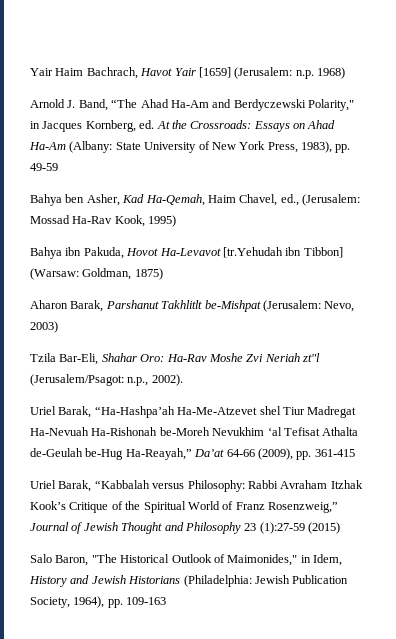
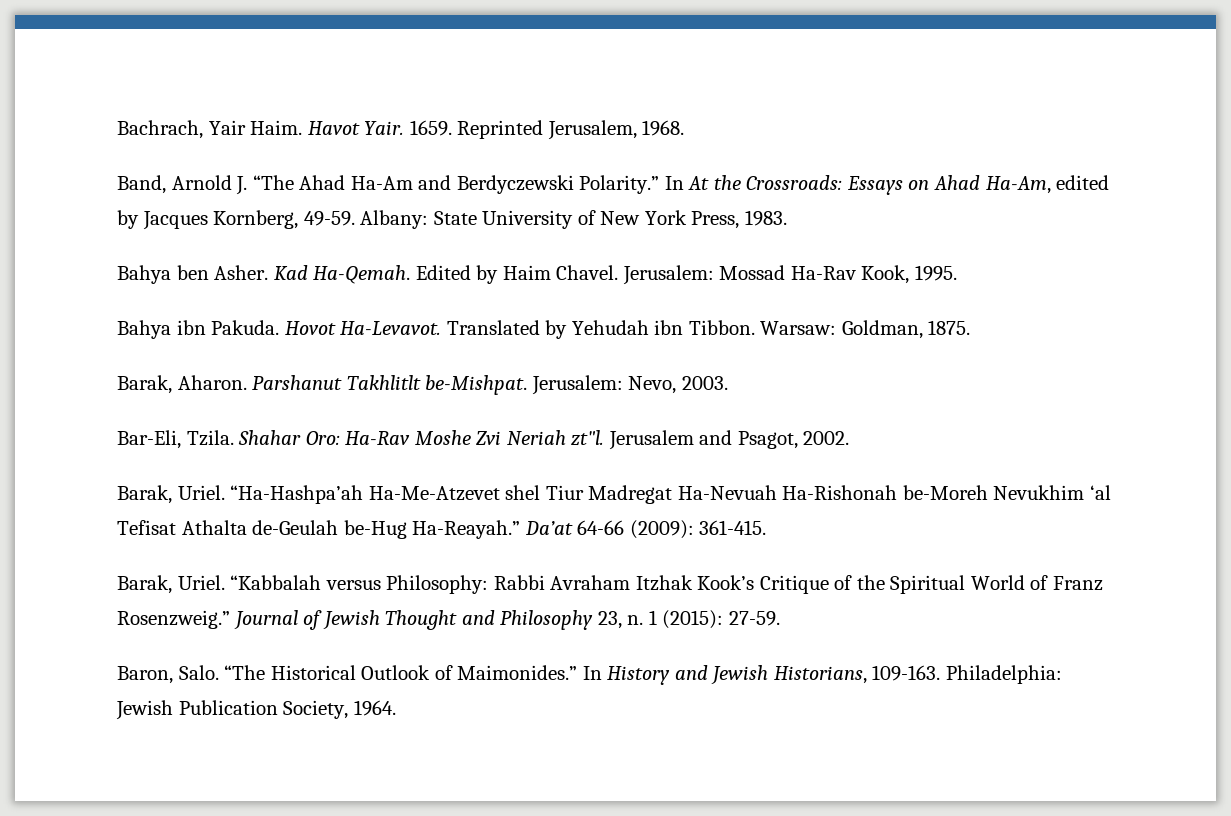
[30,67,345,79] Yair Haim Bachrach, Havot Yair [1659] (Jerusalem: n.p. 1968) // -> [117,120,685,140] [117,175,166,194] Bachrach, Yair Haim. Havot Yair. 1659. Reprinted Jerusalem, 1968. // Band,
[78,99,108,111] Band, -> (248, 185) none
[308,99,354,111] [30,120,155,132] Polarity," in Jacques Kornberg, ed. -> [579,175,684,194] Polarity.” In
[29,141,113,153] Ha-Am (Albany: -> [985,175,1110,194] [117,210,429,230] Ha-Am, edited by Jacques Kornberg, 49-59. Albany:
[301,141,351,153] [30,163,58,171] 1983), pp. 49-59 -> [744,210,787,226] 1983.
[86,194,360,206] Asher, Kad Ha-Qemah, Haim Chavel, ed., (Jerusalem: -> [214,265,714,285] Asher. Kad Ha-Qemah. Edited by Haim Chavel. Jerusalem:
[148,215,177,227] 1995) -> [914,265,957,281] 1995.
[83,247,343,259] [30,268,163,280] [30,300,355,312] [30,321,58,333] [30,353,99,365] Pakuda, Hovot Ha-Levavot [tr.Yehudah ibn Tibbon] (Warsaw: Goldman, 1875) // Aharon Barak, Parshanut Takhlitlt be-Mishpat (Jerusalem: Nevo, 2003) // Tzila Bar-Eli, -> [211,320,971,339] [117,375,728,395] [117,430,234,449] Pakuda. Hovot Ha-Levavot. Translated by Yehudah ibn Tibbon. Warsaw: Goldman, 1875. // Barak, Aharon. Parshanut Takhlitlt be-Mishpat. Jerusalem: Nevo, 2003. // Bar-Eli, Tzila.
[302,353,320,362] [30,374,183,386] [30,406,92,418] zt"l (Jerusalem/Psagot: n.p., 2002). // Uriel Barak, -> [571,430,850,450] [117,485,225,504] zt"l. Jerusalem and Psagot, 2002. // Barak, Uriel.
[125,448,192,460] Ha-Reayah,” -> [412,520,521,539] Ha-Reayah.”
[257,448,355,460] [30,480,92,492] (2009), pp. 361-415 // Uriel Barak, -> [629,520,767,539] [117,575,225,594] (2009): 361-415. // Barak, Uriel.
[268,502,338,513] Rosenzweig,” -> [117,610,230,629] Rosenzweig.”
[244,522,340,534] [30,554,342,566] [29,575,349,587] [30,596,167,608] 23 (1):27-59 (2015) // Salo Baron, "The Historical Outlook of Maimonides," in Idem, History and Jewish Historians (Philadelphia: Jewish Publication Society, 1964), pp. 109-163 -> [597,610,780,629] [117,665,1062,685] [116,700,396,720] 23, n. 1 (2015): 27-59. // Baron, Salo. “The Historical Outlook of Maimonides.” In History and Jewish Historians, 109-163. Philadelphia: Jewish Publication Society, 1964.

